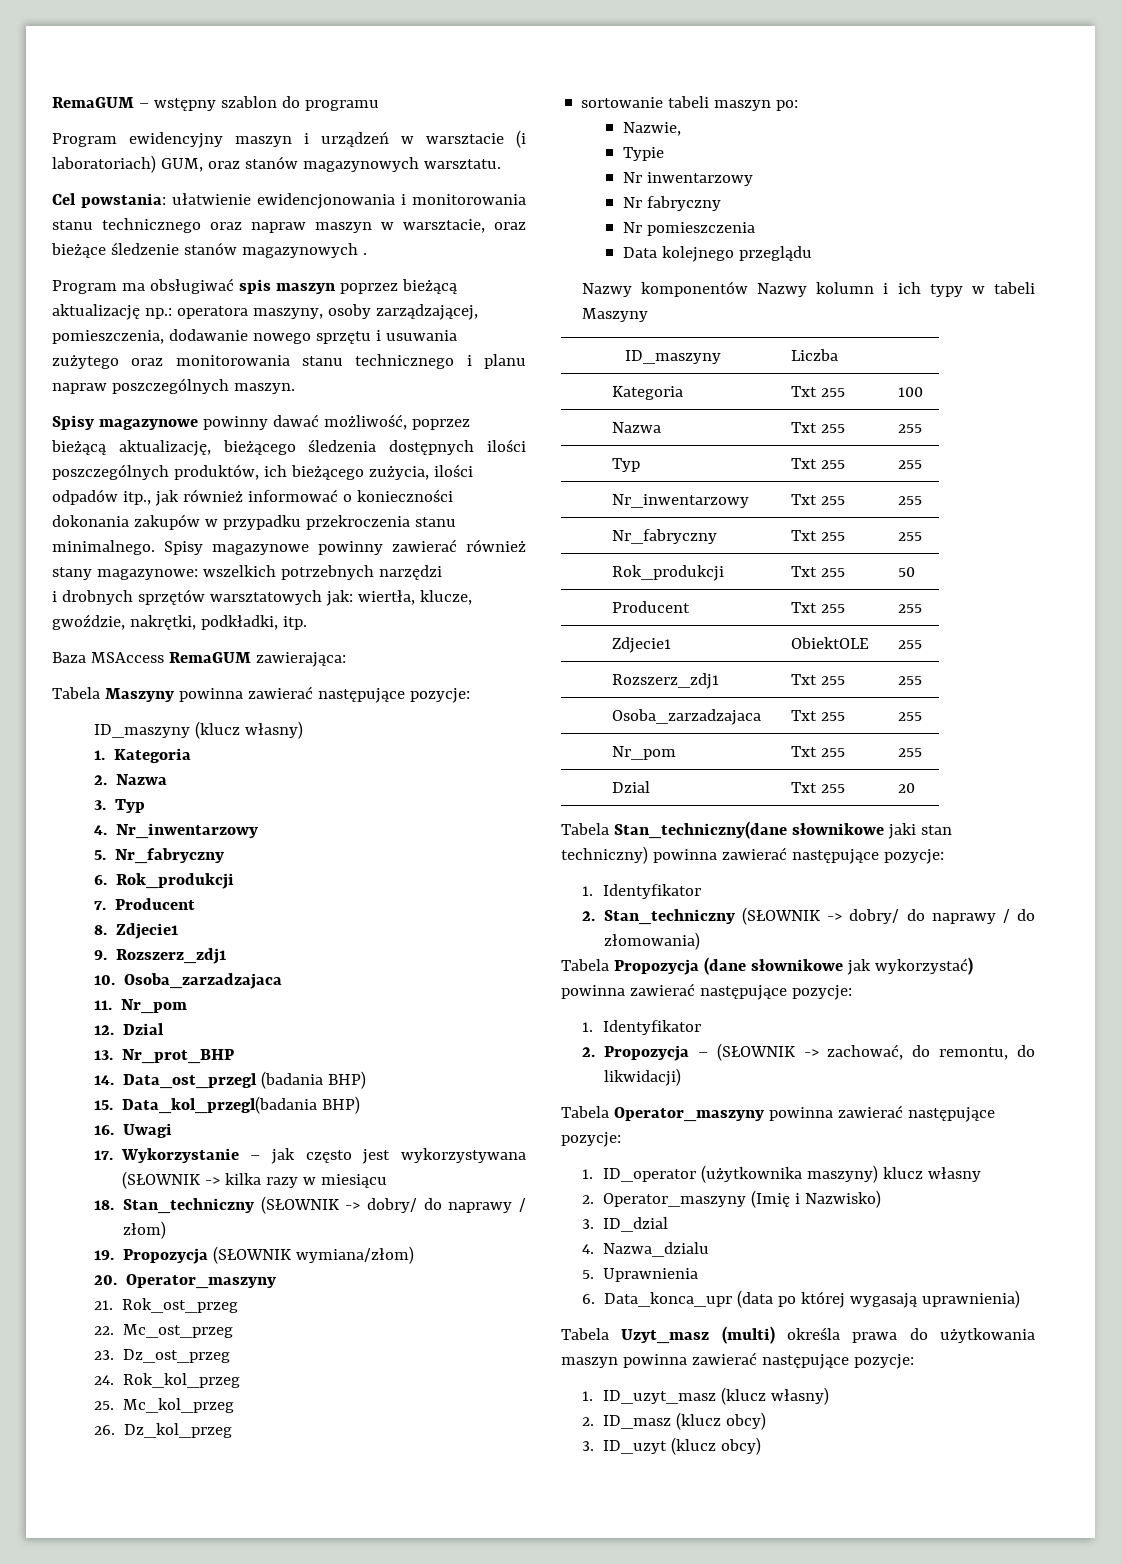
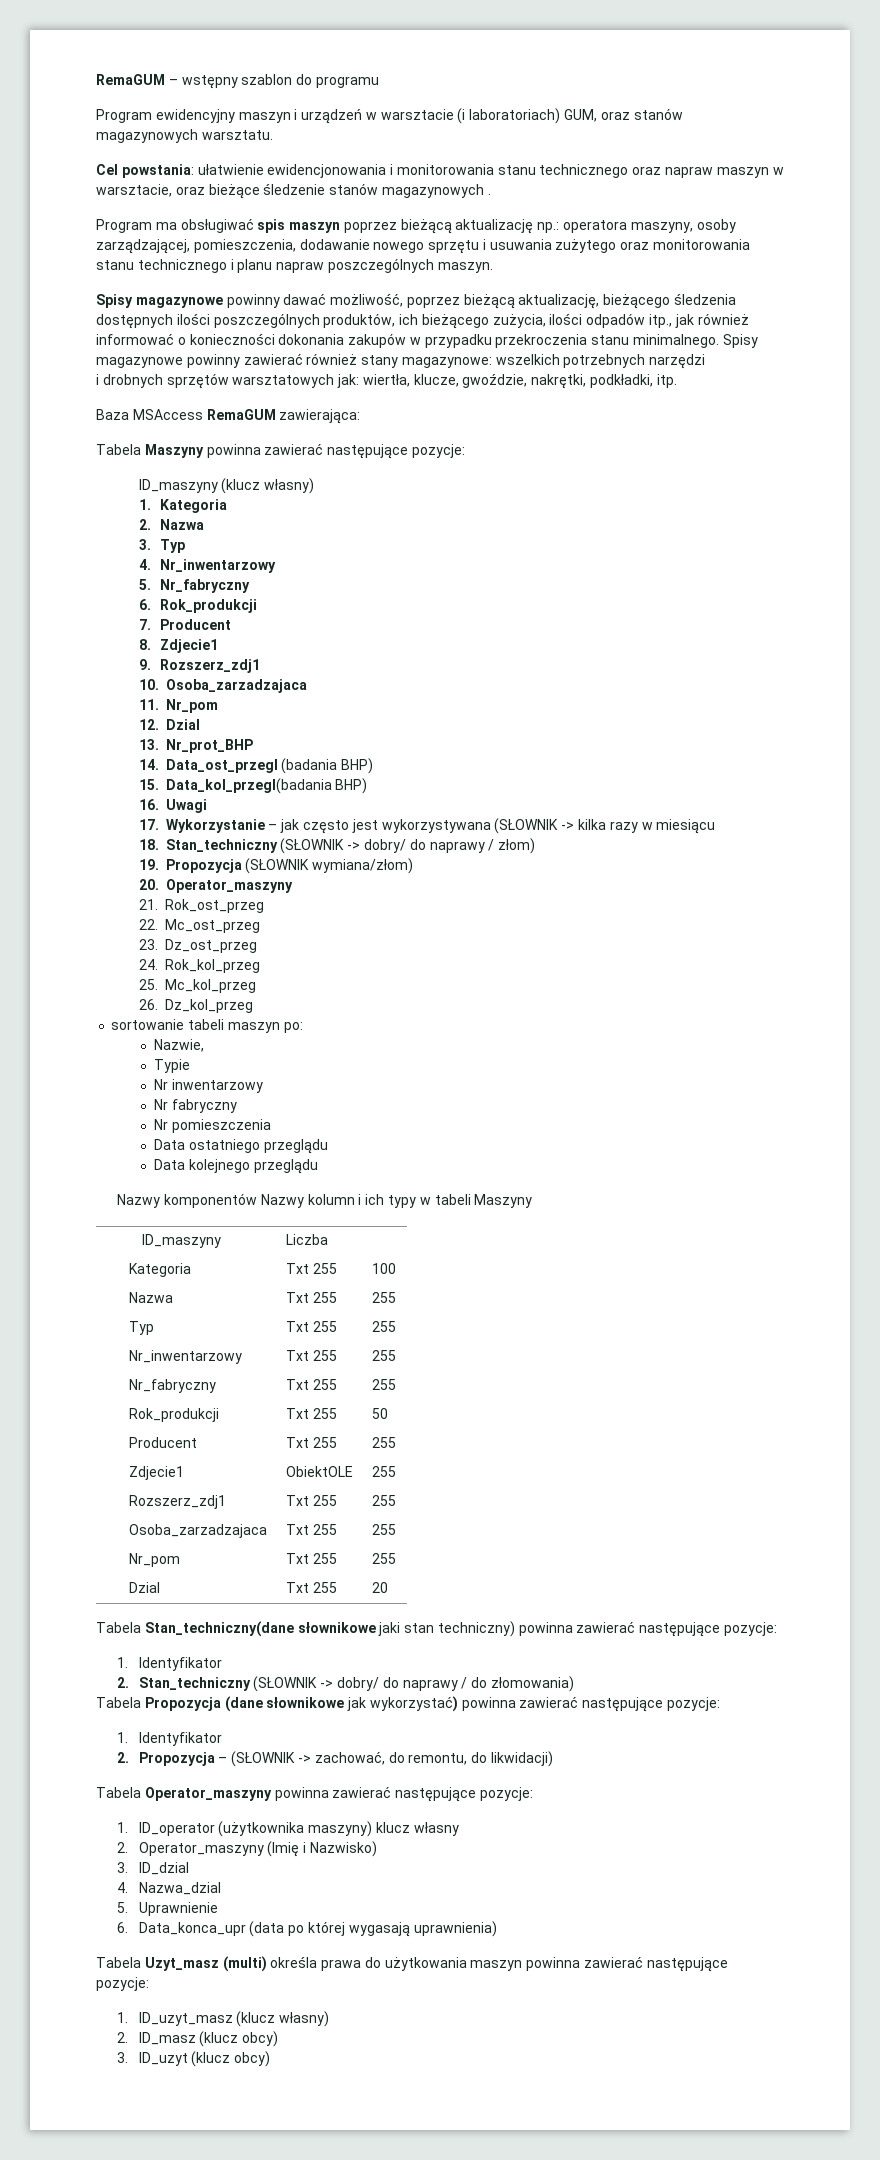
(755, 229) none -> [154,1139,328,1154] // Data ostatniego przeglądu
[603,1242,710,1257] [581,1268,699,1282] Nazwa_dzialu // 5. Uprawnienia -> [138,1882,221,1895] [117,1902,218,1916] Nazwa_dzial // 5. Uprawnienie

